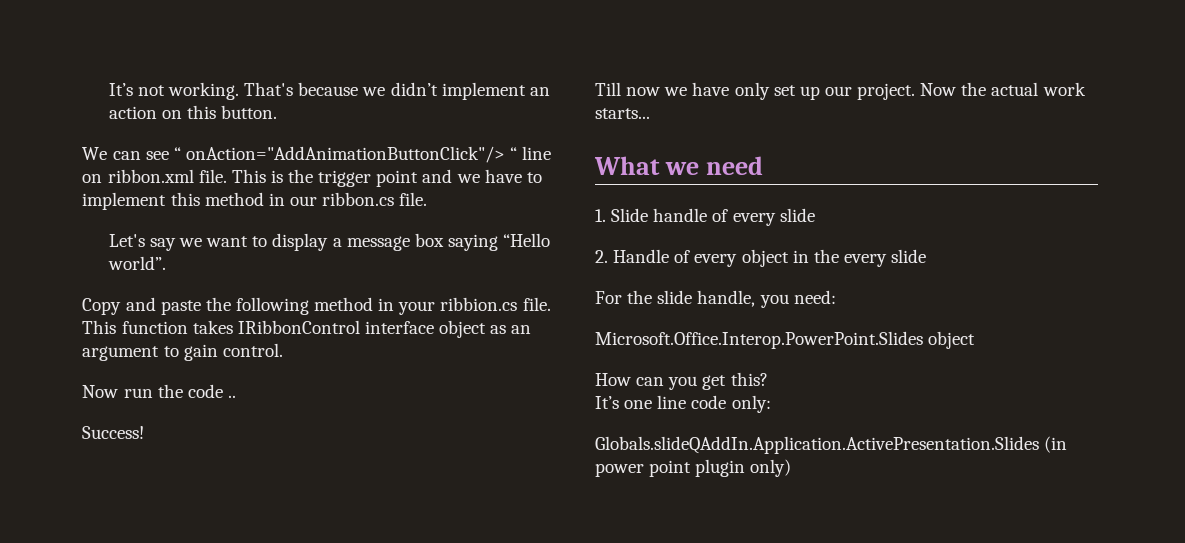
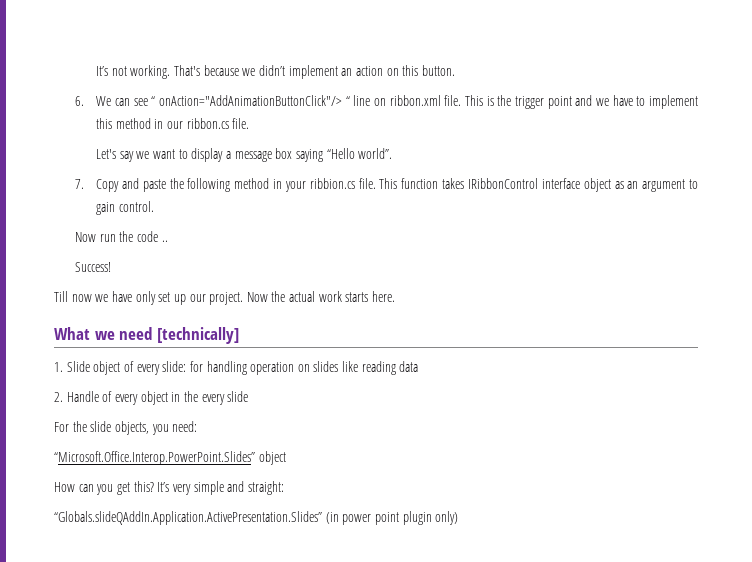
(278, 112) none -> [75,96,85,106] 6.
(166, 263) none -> [75,179,85,189] 7.
[595,108,650,119] starts... -> [345,291,396,302] starts here.
(763, 165) none -> [156,327,239,344] [technically]
[653,208,815,226] handle of every slide -> [93,361,419,375] object of every slide: for handling operation on slides like reading data
[697,290,756,307] handle, -> [114,421,149,435] objects,
[595,331,923,349] Microsoft.Office.Interop.PowerPoint.Slides -> [54,451,255,465] “Microsoft.Office.Interop.PowerPoint.Slides”
[595,395,771,413] [595,436,1039,454] // It’s one line code only: // Globals.slideQAddIn.Application.ActivePresentation.Slides -> [157,481,284,495] [54,511,322,525] It’s very simple and straight: // “Globals.slideQAddIn.Application.ActivePresentation.Slides”

